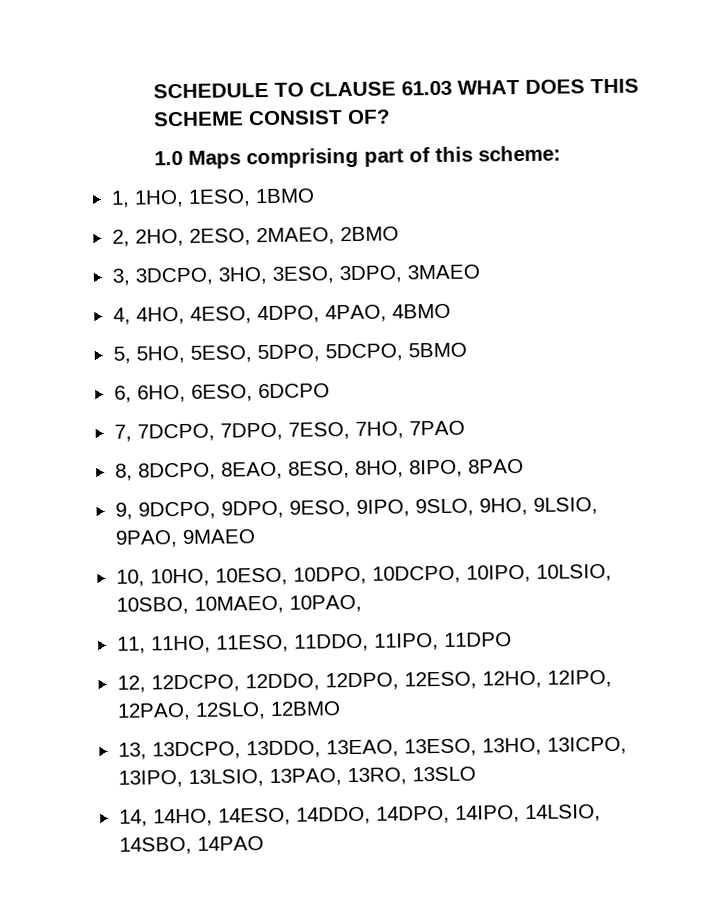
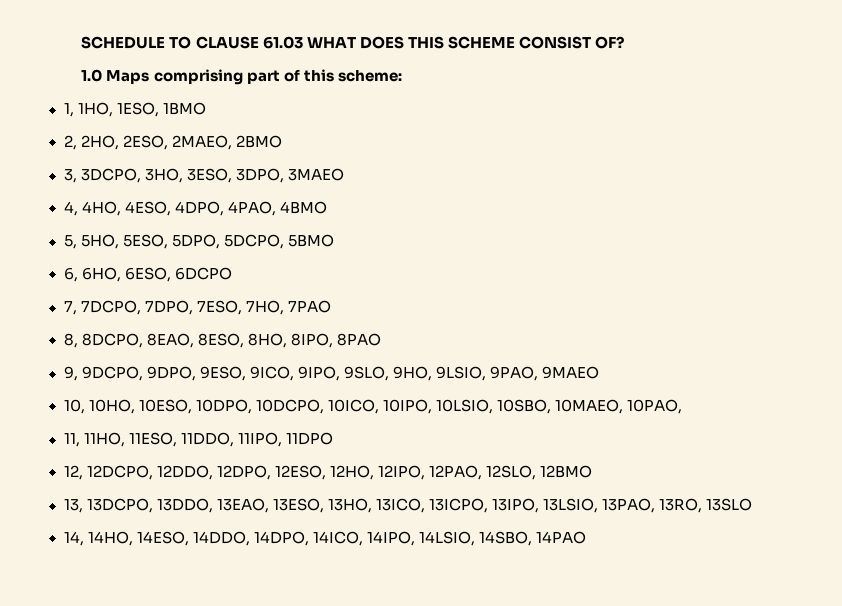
(351, 509) none -> [249,366,294,381] 9ICO,
(461, 574) none -> [327,399,379,414] 10ICO,
(542, 746) none -> [375,498,425,513] 13ICO,
(450, 814) none -> [312,531,363,546] 14ICO,

